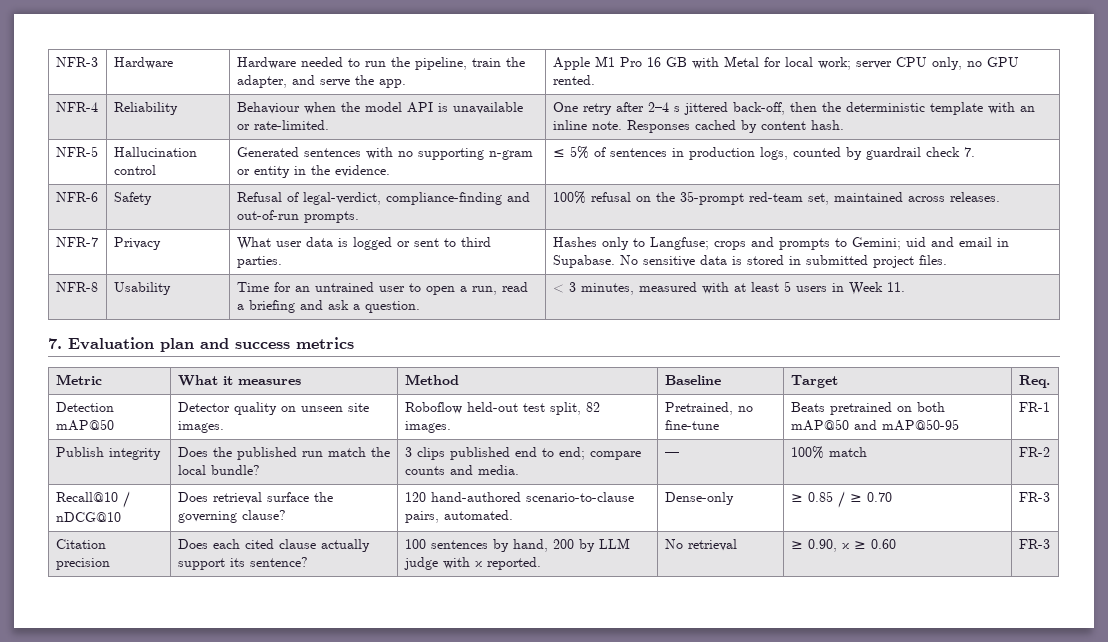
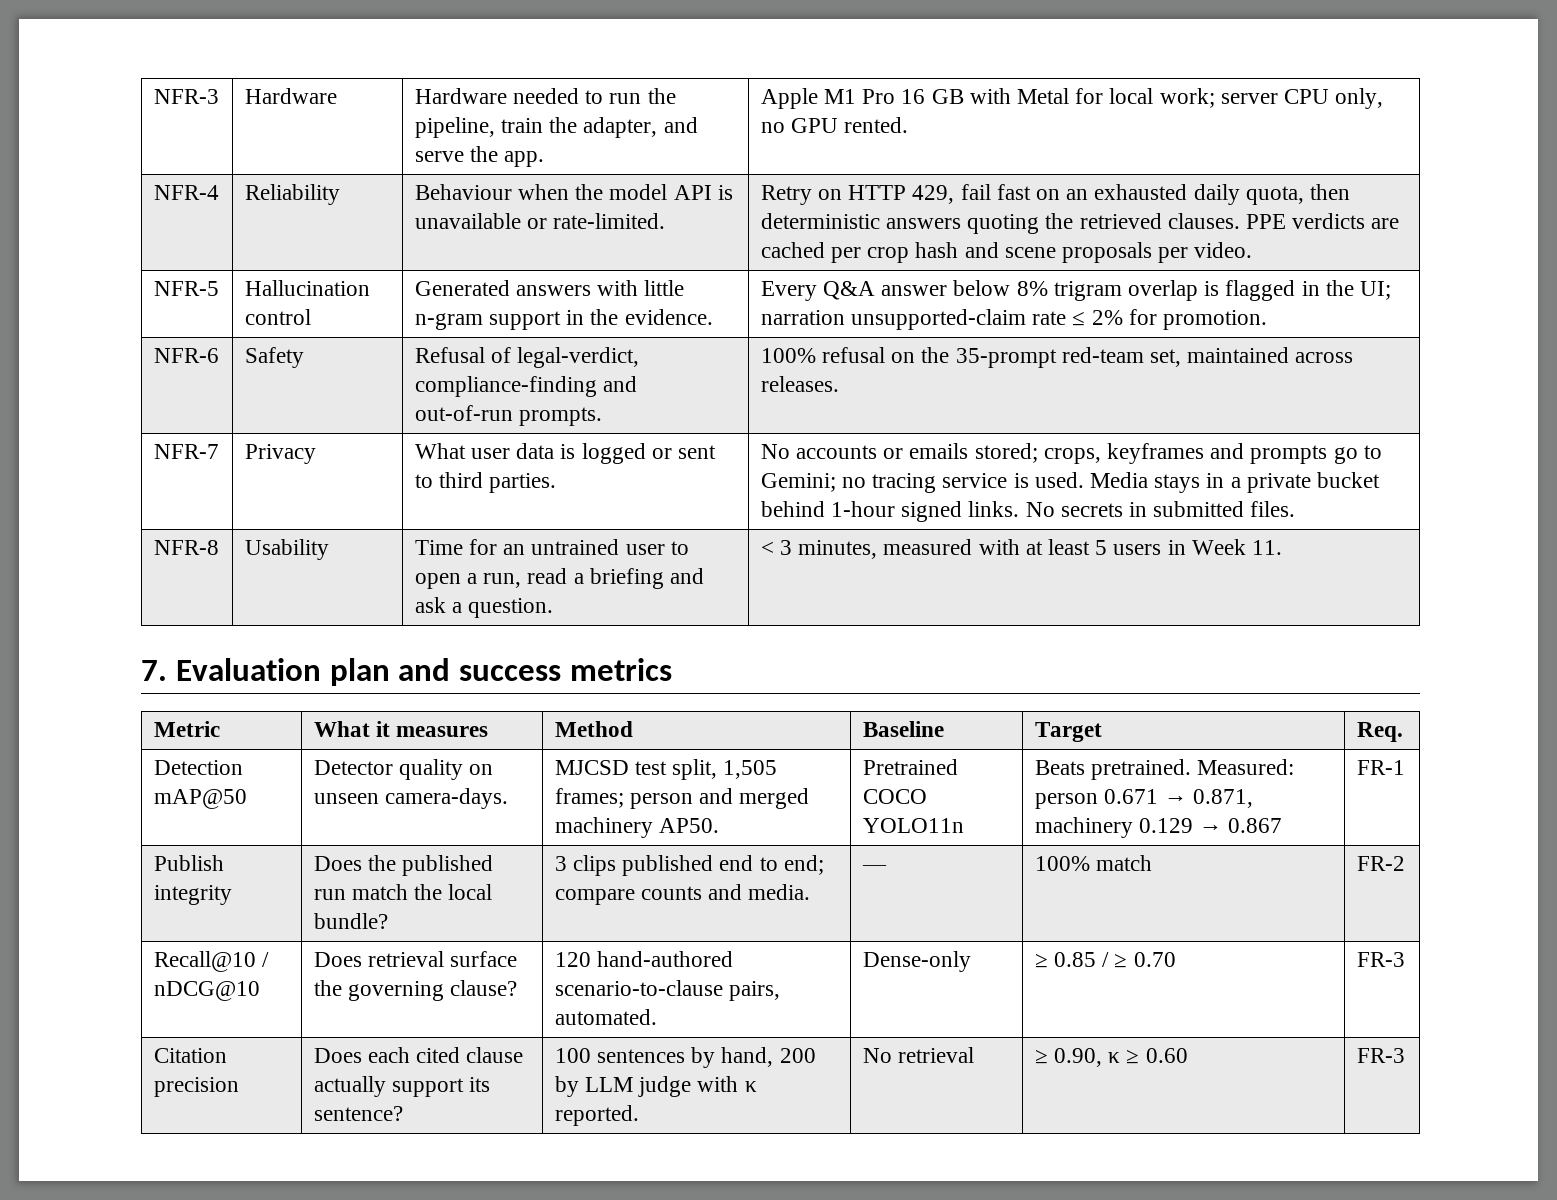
[552,102,1035,115] [552,120,844,133] [55,146,98,157] [113,147,197,157] [113,165,156,175] [236,147,533,160] [236,165,390,178] [552,146,975,160] One retry after 2–4 s jittered back-off, then the deterministic template with an inline note. Responses cached by content hash. // NFR-5 | Hallucination control | Generated sentences with no supporting n-gram or entity in the evidence. | ≤ 5% of sentences in production logs, counted by guardrail check 7. -> [760,184,1351,205] [760,213,1400,234] [760,242,1253,263] [153,281,219,296] [244,280,370,296] [244,309,311,325] [414,280,685,296] [414,309,713,330] [760,280,1392,301] [760,309,1267,330] Retry on HTTP 429, fail fast on an exhausted daily quota, then deterministic answers quoting the retrieved clauses. PPE verdicts are cached per crop hash and scene proposals per video. // NFR-5 | Hallucination control | Generated answers with little n-gram support in the evidence. | Every Q&A answer below 8% trigram overlap is flagged in the UI; narration unsupported-claim rate ≤ 2% for promotion.
[552,237,746,250] Hashes only to Langfuse; crops -> [760,443,1204,464] No accounts or emails stored; crops, keyframes
(830, 244) none -> [1333,447,1358,464] go
[905,237,1009,247] [552,255,784,268] uid and email in Supabase. No sensitive data is stored -> [841,472,1381,493] [760,501,1123,522] no tracing service is used. Media stays in a private bucket behind 1-hour signed links. No secrets
[872,256,914,268] project -> (1245, 509) none
[347,403,369,412] [177,421,224,433] [404,402,600,415] [404,421,451,433] [664,402,753,415] [664,420,719,430] [790,402,945,415] [790,419,959,431] site images. | Roboflow held-out test split, 82 images. | Pretrained, no fine-tune | Beats pretrained on both mAP@50 and mAP@50-95 -> [384,788,508,809] [554,759,778,780] [554,788,810,809] [554,817,719,838] [862,759,958,775] [862,789,927,804] [862,818,964,833] [1034,759,1295,780] [1034,789,1254,809] [1034,817,1283,838] camera-days. | MJCSD test split, 1,505 frames; person and merged machinery AP50. | Pretrained COCO YOLO11n | Beats pretrained. Measured: person 0.671 → 0.871, machinery 0.129 → 0.867

